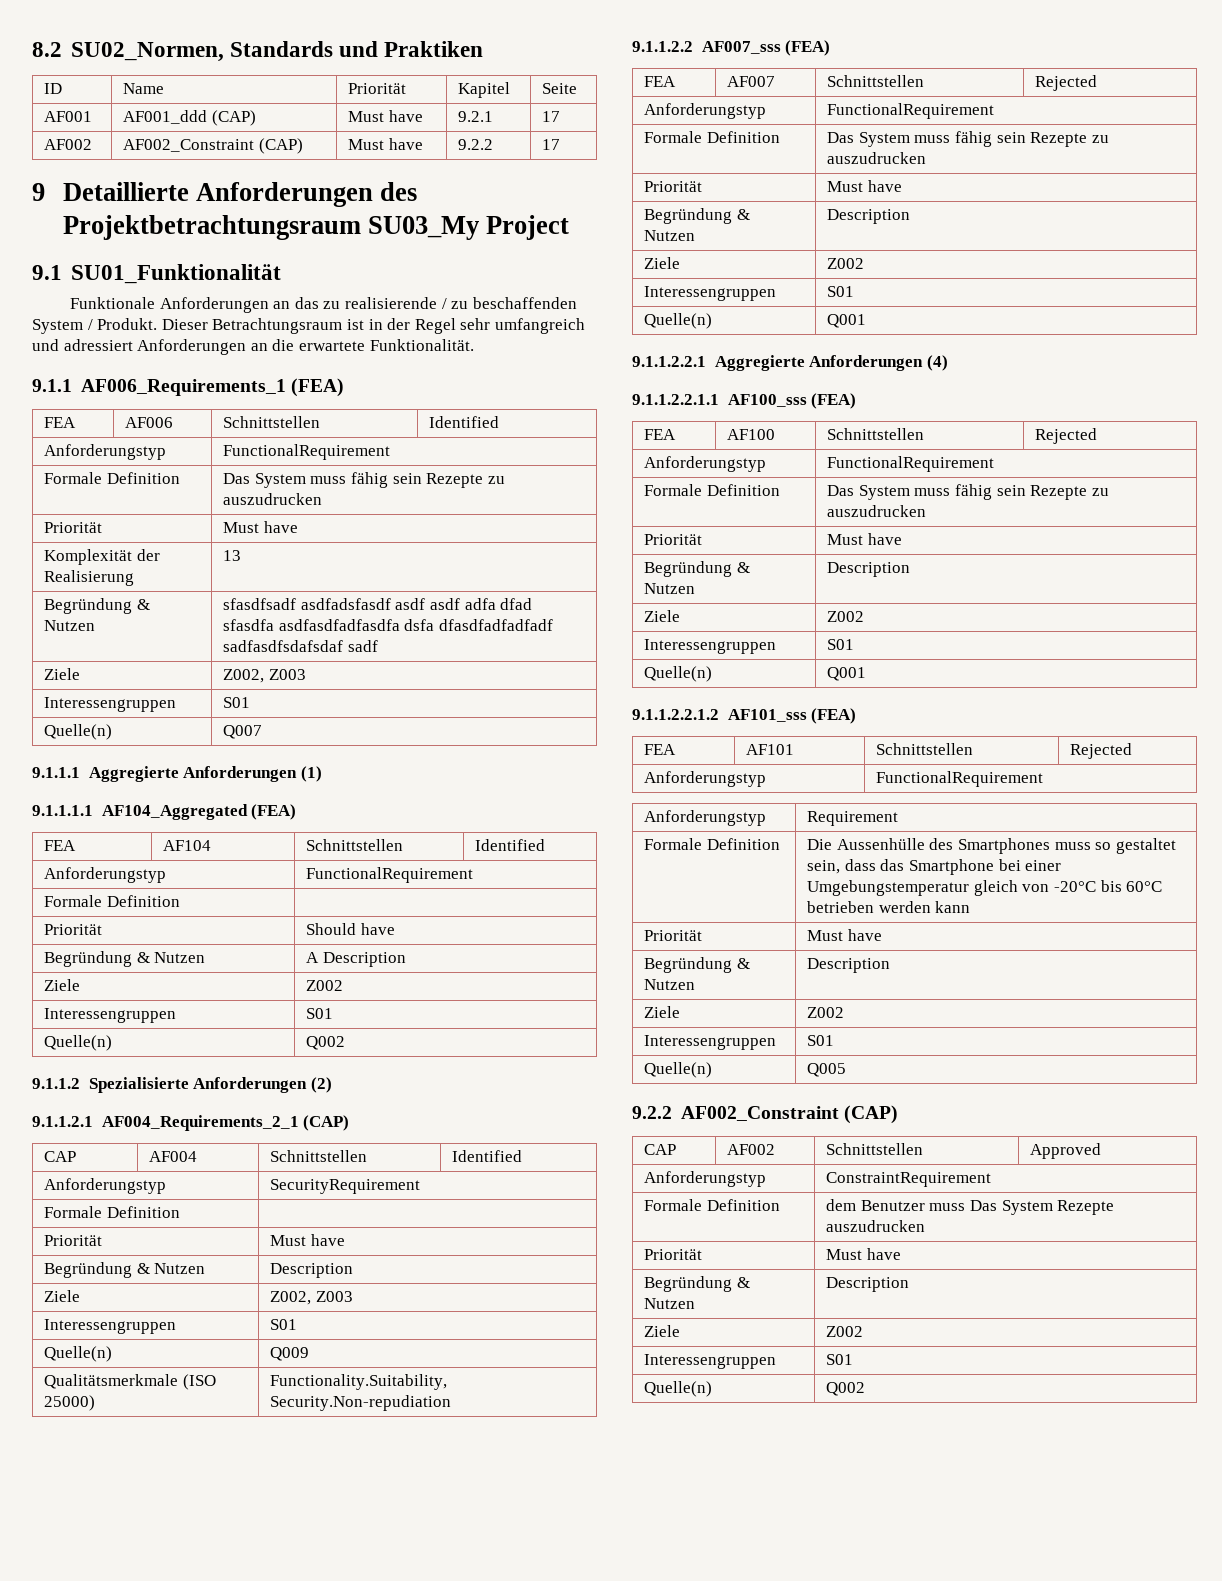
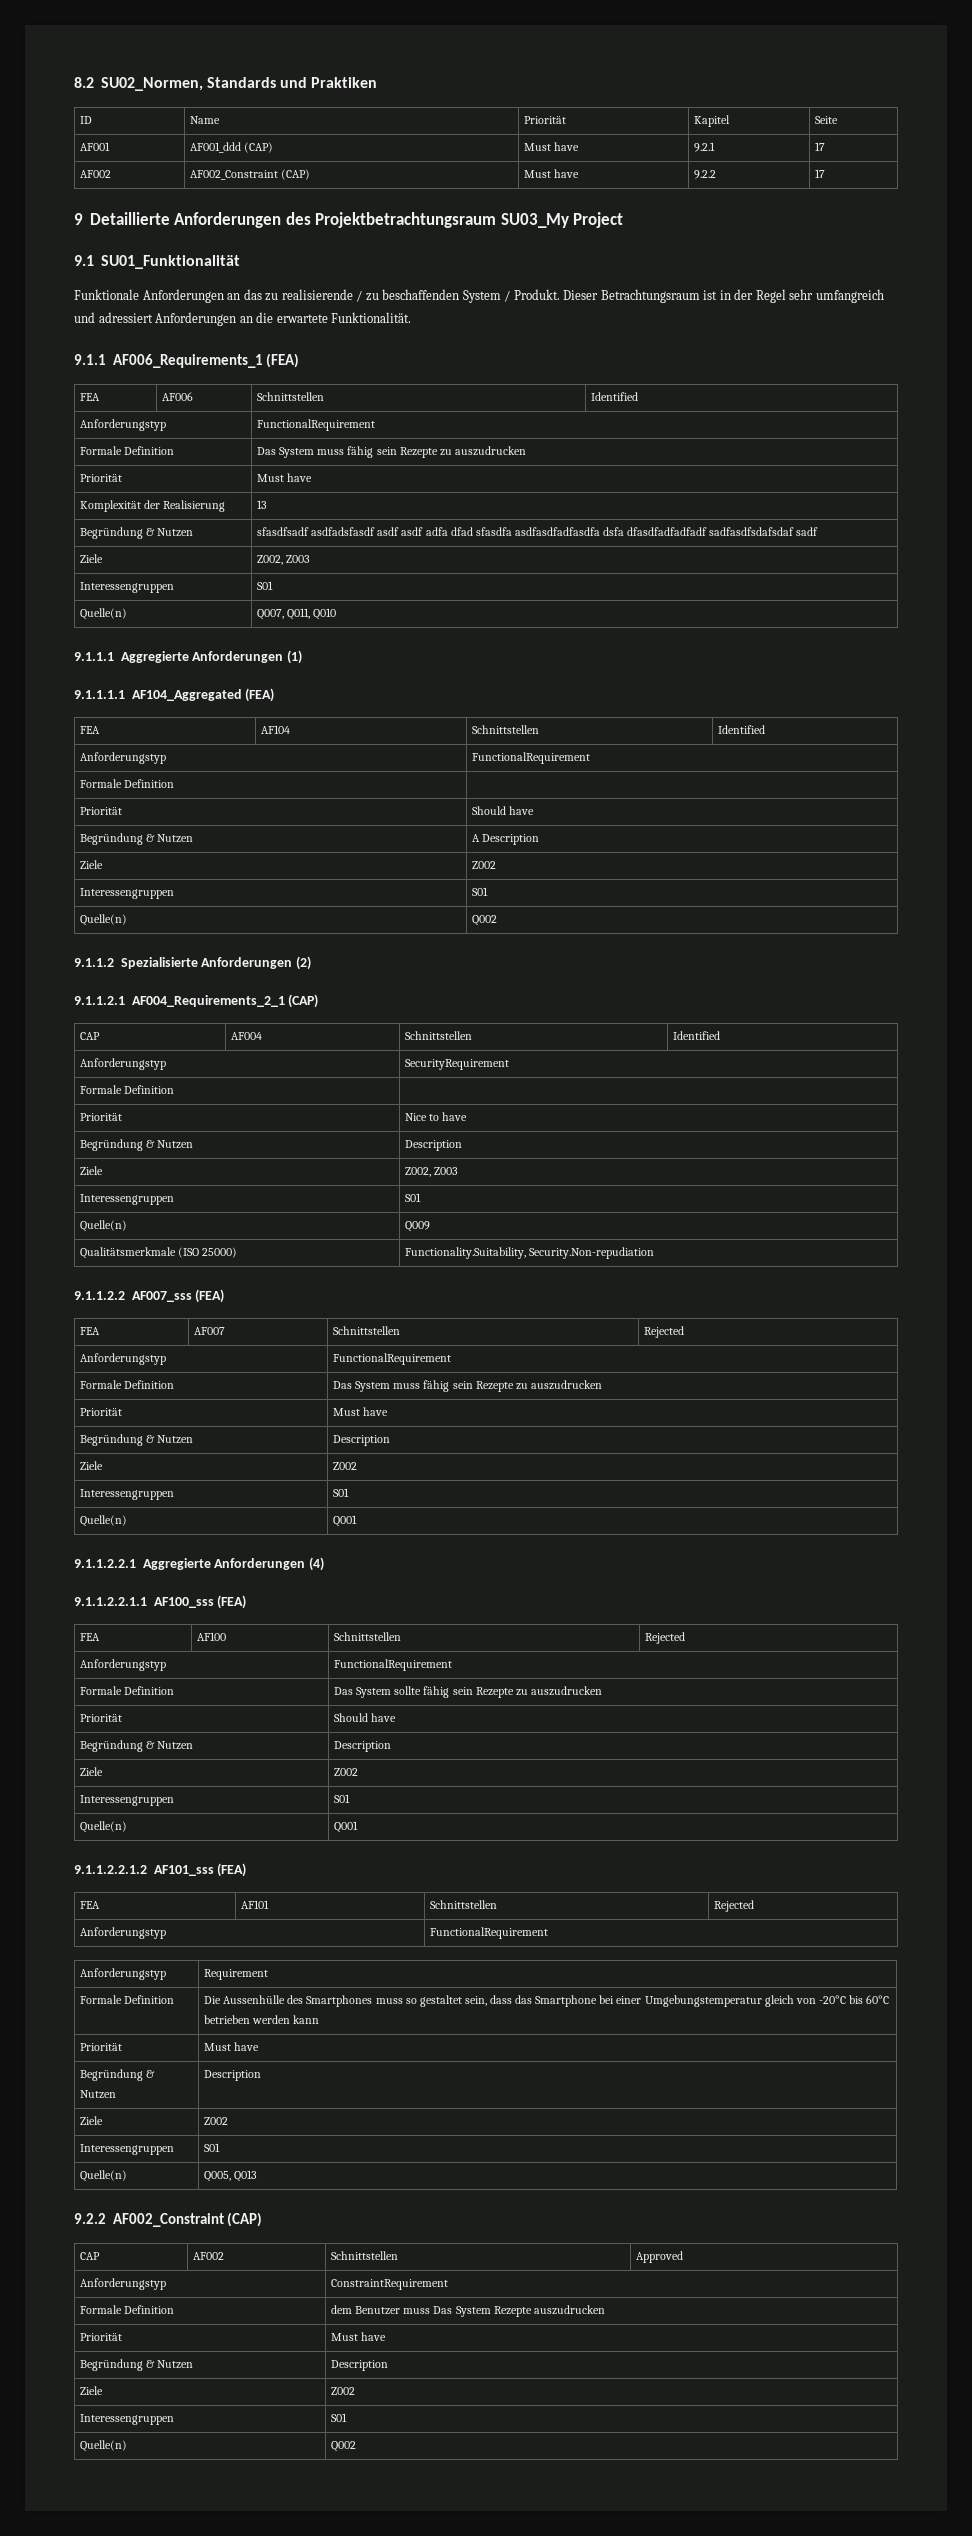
[223,725,263,739] Q007 -> [257,608,337,620] Q007, Q011, Q010
[270,1235,307,1246] Must -> [405,1113,440,1121] Nice to
[914,484,1109,500] [827,505,927,517] [644,534,703,545] [827,534,864,545] muss fähig sein Rezepte zu auszudrucken // Priorität | Must -> [394,1686,602,1698] [80,1714,123,1722] [334,1713,369,1722] sollte fähig sein Rezepte zu auszudrucken // Priorität | Should
[807,1063,847,1077] Q005 -> [204,2170,258,2182] Q005, Q013

